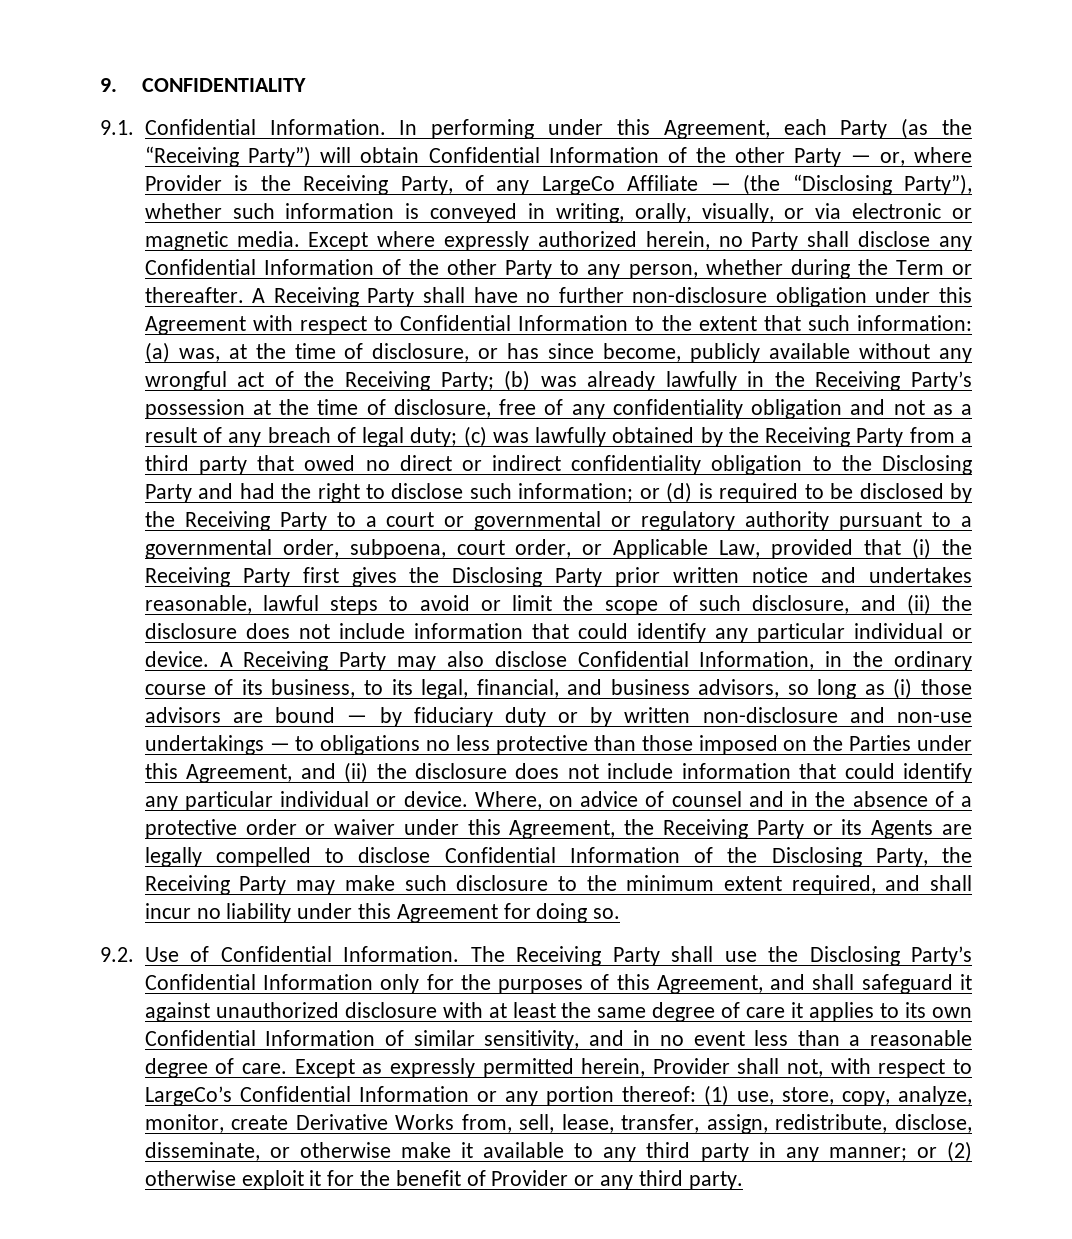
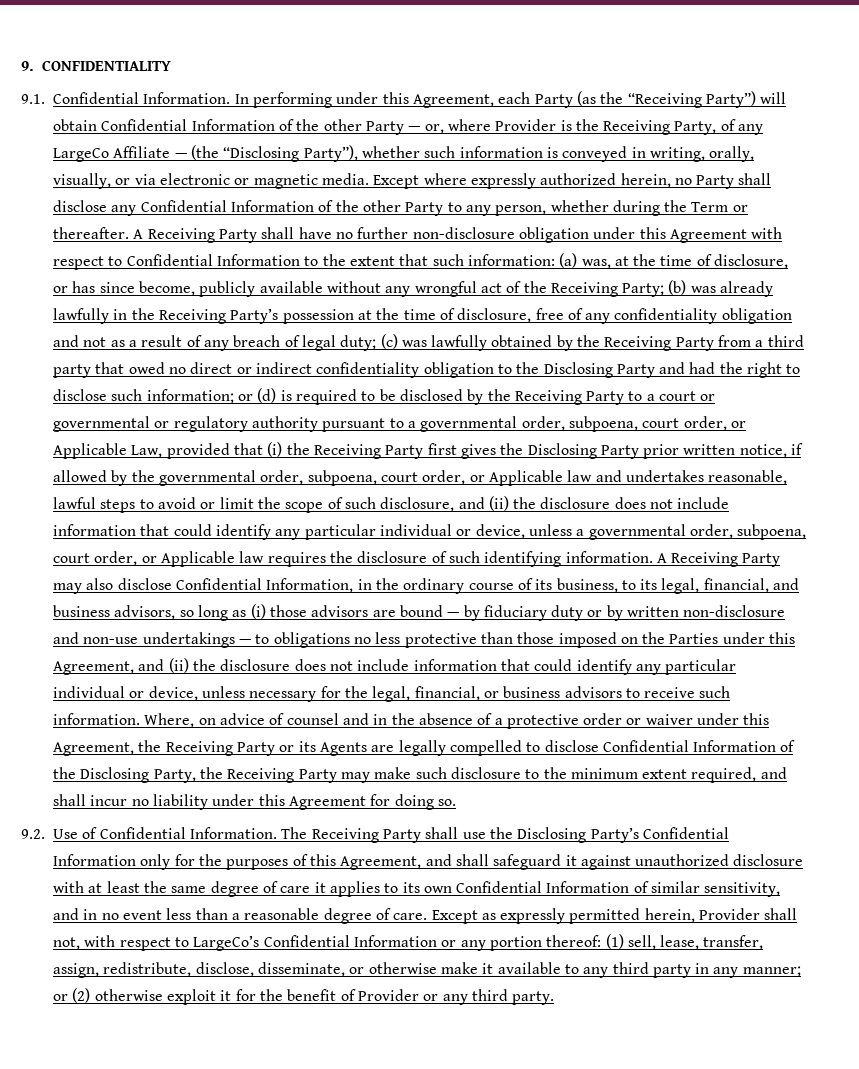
[752,567,809,583] notice -> [739,443,804,458] [53,470,593,486] notice, if allowed by the governmental order, subpoena, court order, or Applicable law
[144,651,209,667] device. -> [475,524,807,540] [53,551,653,567] device, unless a governmental order, subpoena, court order, or Applicable law requires the disclosure of such identifying information.
[403,791,468,807] device. -> [148,686,731,702] [53,713,140,725] device, unless necessary for the legal, financial, or business advisors to receive such information.
[736,1086,972,1106] [144,1114,512,1133] use, store, copy, analyze, monitor, create Derivative Works from, -> (624, 941) none

